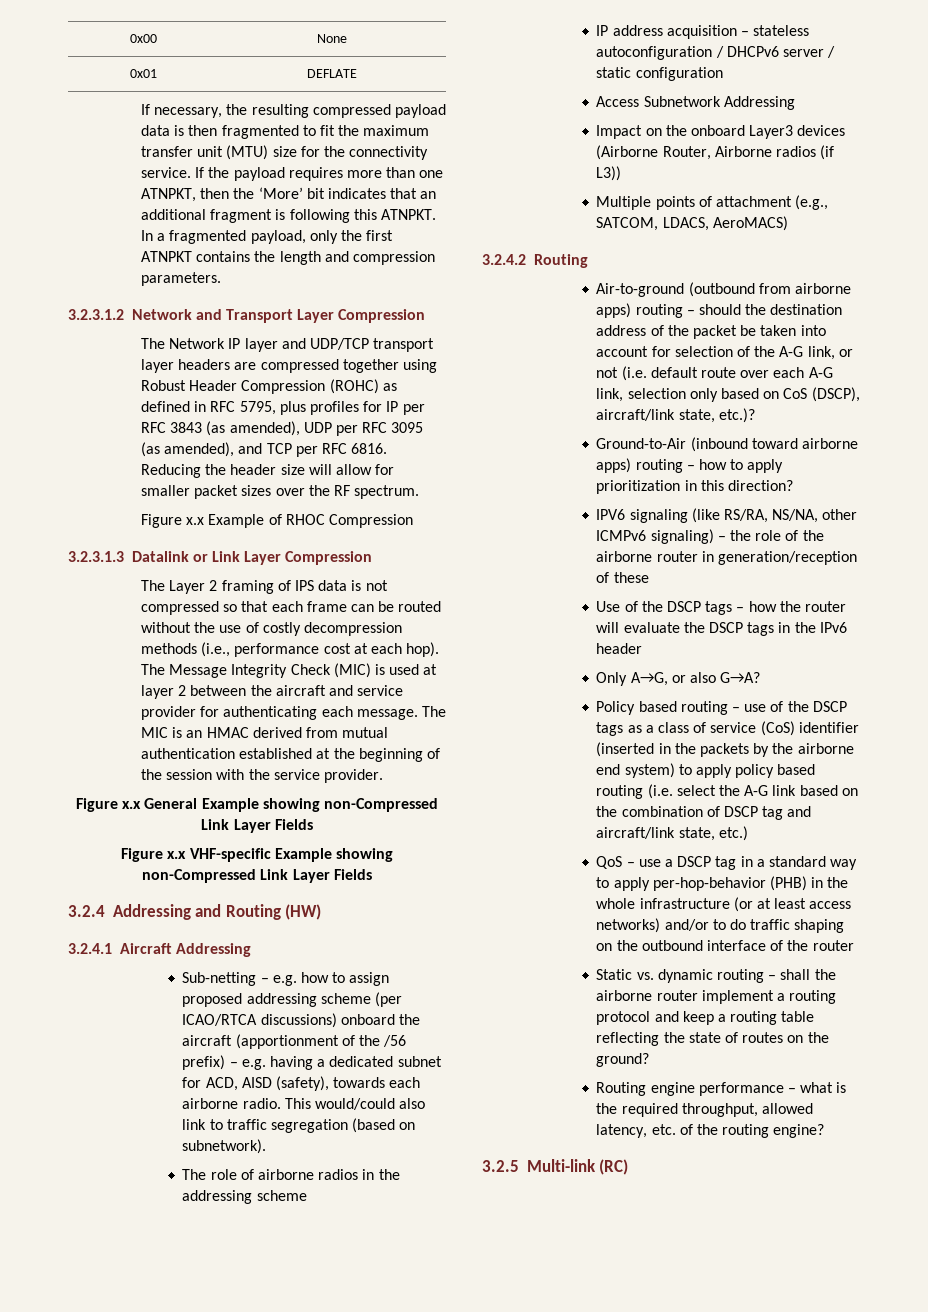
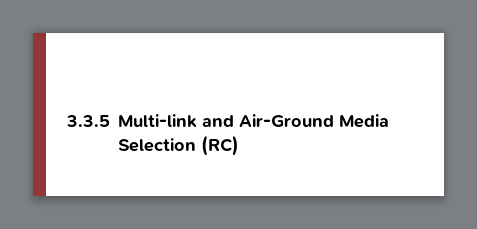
[129,34,157,43] [316,34,347,43] [129,69,157,78] [306,69,357,78] [141,104,446,118] [141,125,430,139] [141,145,429,160] [141,167,444,181] [141,187,437,202] [141,209,436,223] [141,230,394,244] [141,251,435,265] [141,272,222,286] [68,309,426,323] [141,338,435,352] [141,359,437,373] [141,379,397,394] [141,401,425,415] [141,421,424,436] [141,442,388,457] [141,464,395,478] [141,485,420,499] [141,514,413,528] [68,551,373,565] [141,580,388,594] [141,601,442,615] [141,622,402,636] [141,642,440,657] [141,663,438,678] [141,685,404,699] [141,706,446,720] [141,727,389,738] [141,748,440,762] [141,769,383,783] [76,798,438,812] [201,819,313,833] [121,848,393,862] [142,869,372,883] [68,904,322,920] [68,943,251,957] [182,972,390,986] [182,992,403,1007] [182,1013,421,1028] [182,1034,407,1049] [182,1055,442,1070] [182,1076,421,1091] [182,1098,426,1110] [182,1118,416,1133] [182,1139,267,1154] [182,1169,400,1180] [182,1190,307,1204] [596,25,810,39] [596,46,836,60] [596,67,723,81] [596,96,795,110] [596,125,846,139] [596,145,835,160] [596,166,622,181] [596,195,829,210] [596,216,788,231] [482,254,588,268] [596,282,852,297] [596,303,843,318] [596,325,826,339] [596,346,853,360] [596,366,833,381] [596,387,860,402] [596,408,755,423] [596,437,859,452] [596,458,784,473] [596,480,794,494] [596,508,858,523] [596,529,824,544] [596,551,858,565] [596,572,649,583] [596,601,846,615] [596,622,847,636] [596,643,643,654] [596,672,761,686] [596,701,847,715] [596,721,859,736] [596,742,854,757] [596,763,816,778] [596,784,858,799] [596,806,812,820] [596,826,748,841] [596,856,858,870] [596,876,849,891] [596,897,852,912] [596,918,845,933] [596,940,854,951] [596,969,836,983] [596,990,837,1004] [596,1011,815,1025] [596,1032,829,1046] [596,1053,650,1067] [596,1082,847,1096] [596,1103,814,1117] [596,1124,825,1138] [482,1159,596,1172] 0x00 | None // 0x01 | DEFLATE // If necessary, the resulting compressed payload data is then fragmented to fit the maximum transfer unit (MTU) size for the connectivity service. If the payload requires more than one ATNPKT, then the ‘More’ bit indicates that an additional fragment is following this ATNPKT. In a fragmented payload, only the first ATNPKT contains the length and compression parameters. // 3.2.3.1.2 Network and Transport Layer Compression // The Network IP layer and UDP/TCP transport layer headers are compressed together using Robust Header Compression (ROHC) as defined in RFC 5795, plus profiles for IP per RFC 3843 (as amended), UDP per RFC 3095 (as amended), and TCP per RFC 6816. Reducing the header size will allow for smaller packet sizes over the RF spectrum. // Figure x.x Example of RHOC Compression // 3.2.3.1.3 Datalink or Link Layer Compression // The Layer 2 framing of IPS data is not compressed so that each frame can be routed without the use of costly decompression methods (i.e., performance cost at each hop). The Message Integrity Check (MIC) is used at layer 2 between the aircraft and service provider for authenticating each message. The MIC is an HMAC derived from mutual authentication established at the beginning of the session with the service provider. // Figure x.x General Example showing non-Compressed Link Layer Fields // Figure x.x VHF-specific Example showing non-Compressed Link Layer Fields // 3.2.4 Addressing and Routing (HW) // 3.2.4.1 Aircraft Addressing // Sub-netting – e.g. how to assign proposed addressing scheme (per ICAO/RTCA discussions) onboard the aircraft (apportionment of the /56 prefix) – e.g. having a dedicated subnet for ACD, AISD (safety), towards each airborne radio. This would/could also link to traffic segregation (based on subnetwork). // The role of airborne radios in the addressing scheme // IP address acquisition – stateless autoconfiguration / DHCPv6 server / static configuration // Access Subnetwork Addressing // Impact on the onboard Layer3 devices (Airborne Router, Airborne radios (if L3)) // Multiple points of attachment (e.g., SATCOM, LDACS, AeroMACS) // 3.2.4.2 Routing // Air-to-ground (outbound from airborne apps) routing – should the destination address of the packet be taken into account for selection of the A-G link, or not (i.e. default route over each A-G link, selection only based on CoS (DSCP), aircraft/link state, etc.)? // Ground-to-Air (inbound toward airborne apps) routing – how to apply prioritization in this direction? // IPV6 signaling (like RS/RA, NS/NA, other ICMPv6 signaling) – the role of the airborne router in generation/reception of these // Use of the DSCP tags – how the router will evaluate the DSCP tags in the IPv6 header // Only A→G, or also G→A? // Policy based routing – use of the DSCP tags as a class of service (CoS) identifier (inserted in the packets by the airborne end system) to apply policy based routing (i.e. select the A-G link based on the combination of DSCP tag and aircraft/link state, etc.) // QoS – use a DSCP tag in a standard way to apply per-hop-behavior (PHB) in the whole infrastructure (or at least access networks) and/or to do traffic shaping on the outbound interface of the router // Static vs. dynamic routing – shall the airborne router implement a routing protocol and keep a routing table reflecting the state of routes on the ground? // Routing engine performance – what is the required throughput, allowed latency, etc. of the routing engine? // 3.2.5 Multi-link -> [66,114,389,128] [118,138,196,152] 3.3.5 Multi-link and Air-Ground Media Selection

